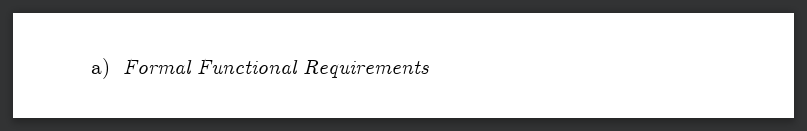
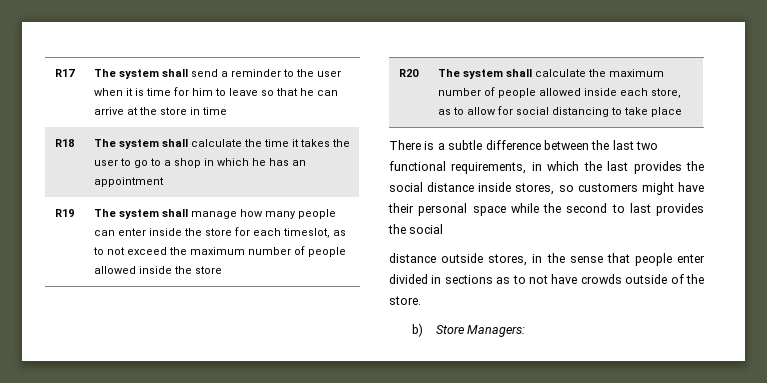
[90,58,430,79] a) Formal Functional Requirements -> [54,69,75,77] [93,69,341,79] [93,87,338,96] [93,107,227,115] [54,139,74,147] [93,139,350,149] [93,158,306,168] [93,177,164,187] [54,209,74,217] [93,209,336,219] [93,227,346,238] [92,246,346,257] [93,266,222,274] [398,69,419,77] [437,69,664,79] [437,87,681,98] [437,106,682,117] [389,140,658,150] [389,161,704,174] [389,182,704,195] [388,203,704,216] [388,224,444,234] [389,253,705,266] [389,274,704,284] [389,296,421,305] [412,323,525,337] R17 | The system shall send a reminder to the user when it is time for him to leave so that he can arrive at the store in time // R18 | The system shall calculate the time it takes the user to go to a shop in which he has an appointment // R19 | The system shall manage how many people can enter inside the store for each timeslot, as to not exceed the maximum number of people allowed inside the store // R20 | The system shall calculate the maximum number of people allowed inside each store, as to allow for social distancing to take place // There is a subtle difference between the last two functional requirements, in which the last provides the social distance inside stores, so customers might have their personal space while the second to last provides the social // distance outside stores, in the sense that people enter divided in sections as to not have crowds outside of the store. // b) Store Managers:

